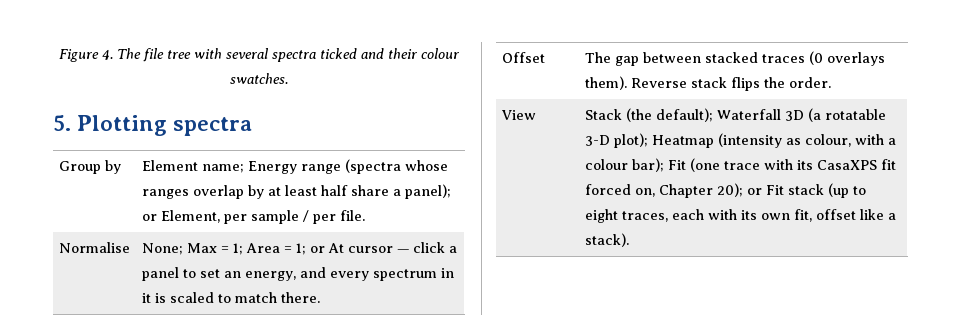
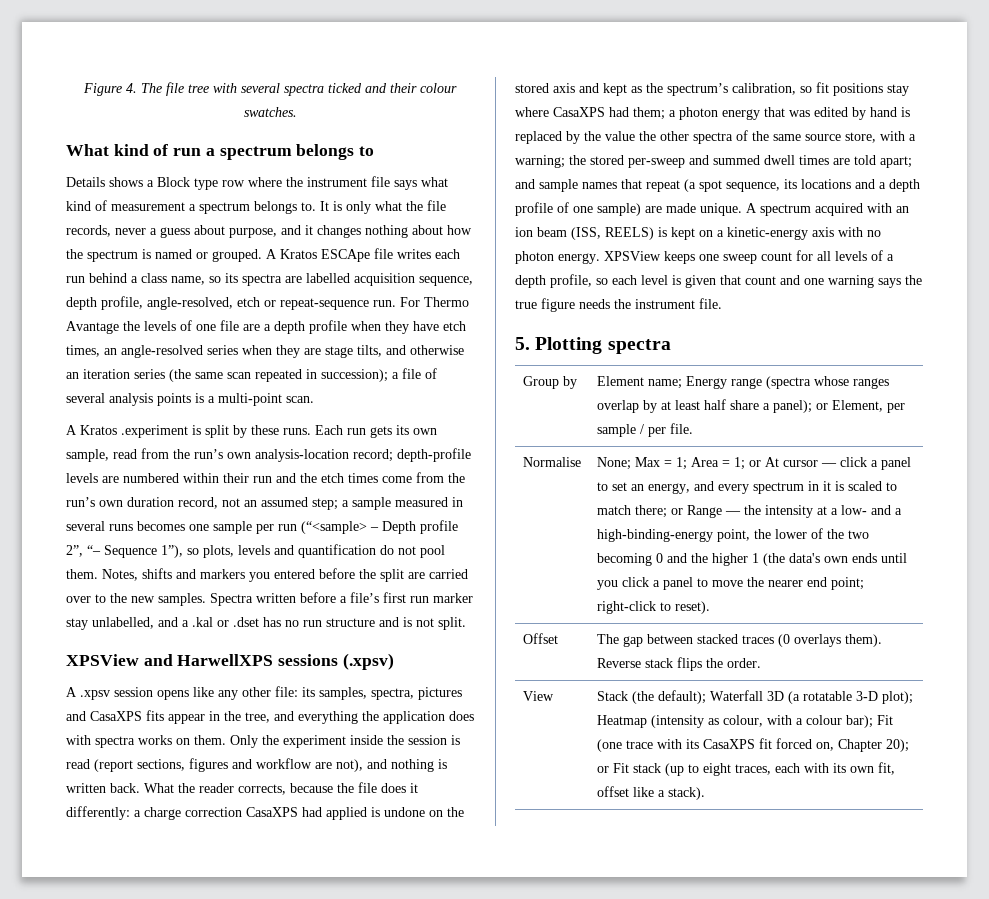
(288, 78) none -> [66,144,375,160] [66,176,448,190] [66,200,446,214] [66,225,472,238] [66,248,460,262] [66,273,473,286] [66,296,469,310] [66,320,466,334] [66,345,464,358] [66,368,437,382] [66,393,314,406] [66,425,437,438] [66,448,471,462] [66,472,465,483] [66,497,463,510] [66,520,458,534] [66,544,445,558] [66,568,468,582] [66,592,473,606] [66,617,466,630] [66,653,394,670] [66,686,462,700] [66,710,474,724] [66,735,460,748] [66,758,447,772] [66,782,418,795] [66,806,464,820] [515,82,909,96] [515,107,910,120] [515,130,916,144] [515,155,912,168] [515,179,920,192] [515,202,909,216] [515,227,881,240] [515,250,894,264] [515,274,922,288] [515,298,722,312] // What kind of run a spectrum belongs to // Details shows a Block type row where the instrument file says what kind of measurement a spectrum belongs to. It is only what the file records, never a guess about purpose, and it changes nothing about how the spectrum is named or grouped. A Kratos ESCApe file writes each run behind a class name, so its spectra are labelled acquisition sequence, depth profile, angle-resolved, etch or repeat-sequence run. For Thermo Avantage the levels of one file are a depth profile when they have etch times, an angle-resolved series when they are stage tilts, and otherwise an iteration series (the same scan repeated in succession); a file of several analysis points is a multi-point scan. // A Kratos .experiment is split by these runs. Each run gets its own sample, read from the run’s own analysis-location record; depth-profile levels are numbered within their run and the etch times come from the run’s own duration record, not an assumed step; a sample measured in several runs becomes one sample per run (“<sample> – Depth profile 2”, “– Sequence 1”), so plots, levels and quantification do not pool them. Notes, shifts and markers you entered before the split are carried over to the new samples. Spectra written before a file’s first run marker stay unlabelled, and a .kal or .dset has no run structure and is not split. // XPSView and HarwellXPS sessions (.xpsv) // A .xpsv session opens like any other file: its samples, spectra, pictures and CasaXPS fits appear in the tree, and everything the application does with spectra works on them. Only the experiment inside the session is read (report sections, figures and workflow are not), and nothing is written back. What the reader corrects, because the file does it differently: a charge correction CasaXPS had applied is undone on the stored axis and kept as the spectrum’s calibration, so fit positions stay where CasaXPS had them; a photon energy that was edited by hand is replaced by the value the other spectra of the same source store, with a warning; the stored per-sweep and summed dwell times are told apart; and sample names that repeat (a spot sequence, its locations and a depth profile of one sample) are made unique. A spectrum acquired with an ion beam (ISS, REELS) is kept on a kinetic-energy axis with no photon energy. XPSView keeps one sweep count for all levels of a depth profile, so each level is given that count and one warning says the true figure needs the instrument file.
[280,292,320,303] there. -> [634,505,902,518] [596,528,869,542] [596,553,907,566] [596,577,864,590] [596,601,710,614] there; or Range — the intensity at a low- and a high-binding-energy point, the lower of the two becoming 0 and the higher 1 (the data's own ends until you click a panel to move the nearer end point; right-click to reset).

